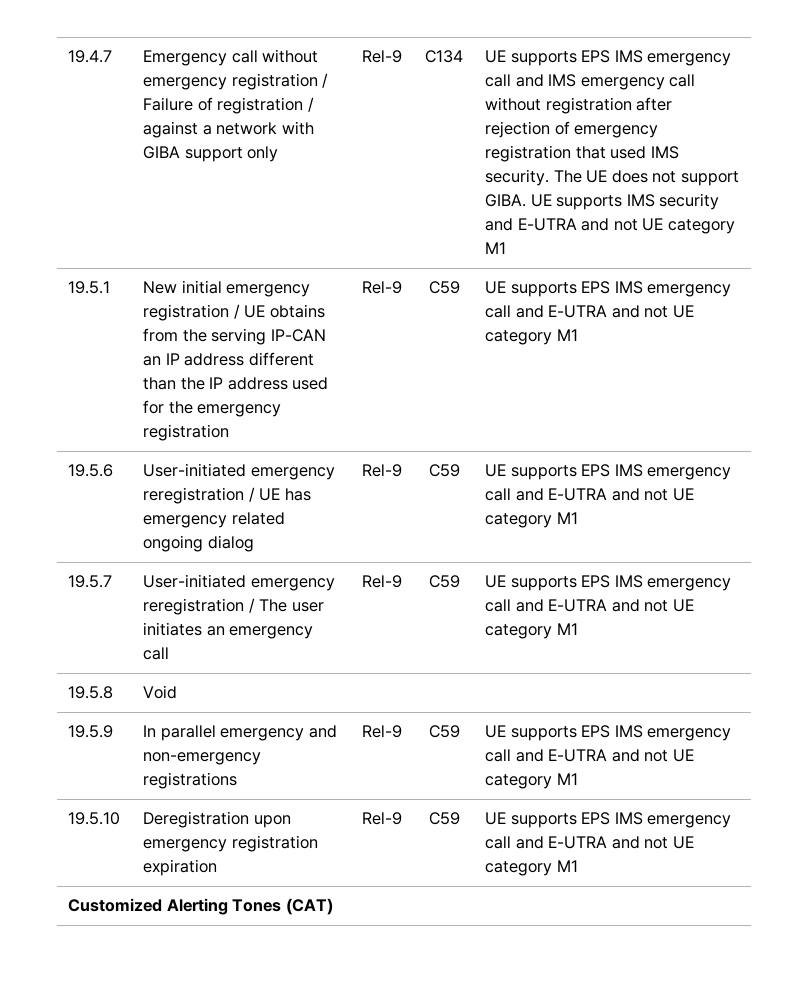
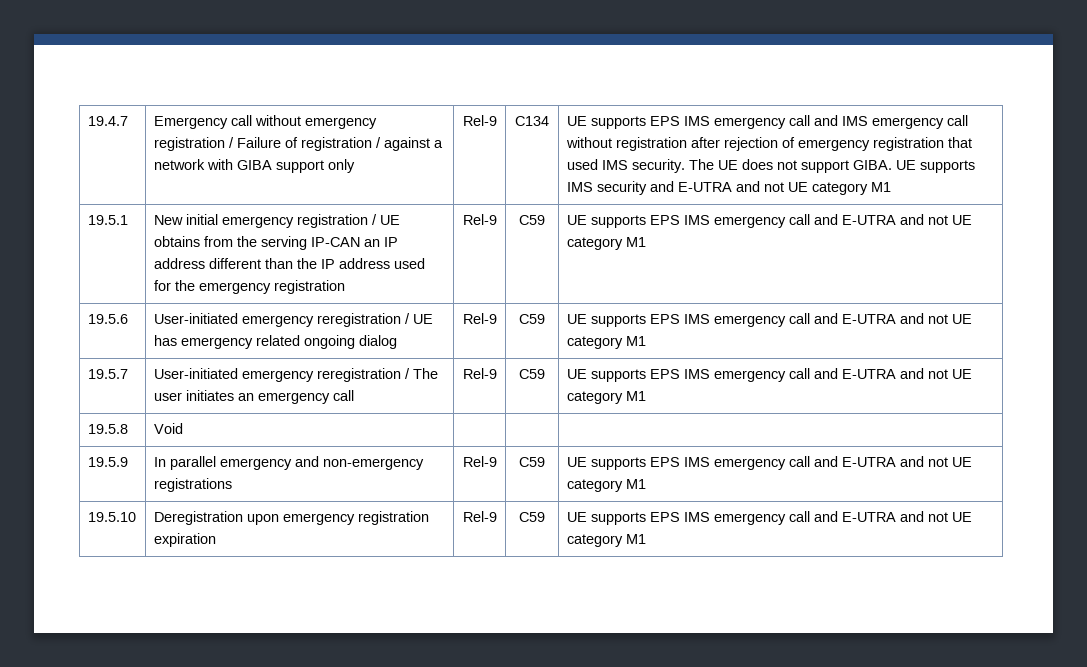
[68,898,333,915] // Customized Alerting Tones (CAT) -> (646, 539) none

